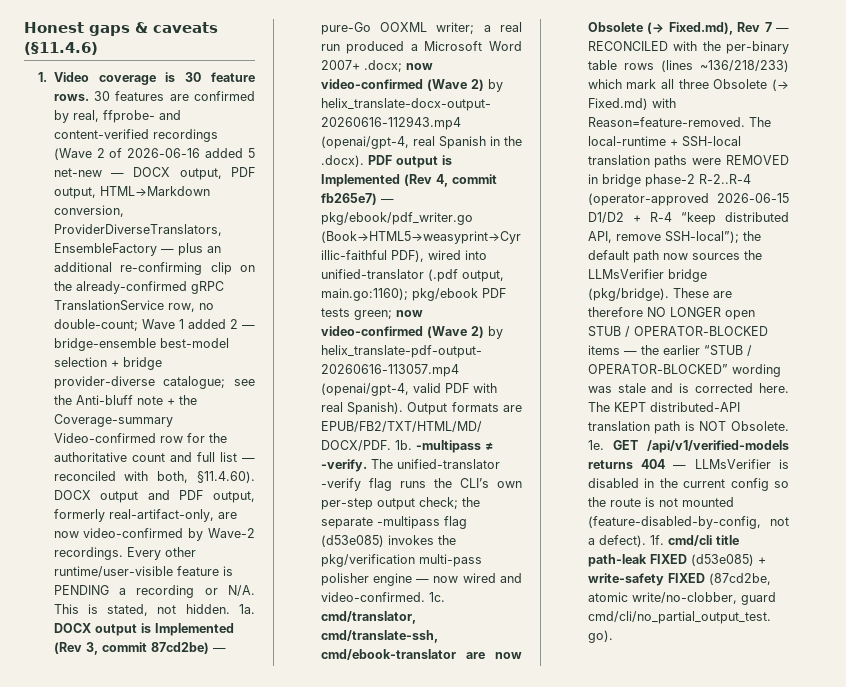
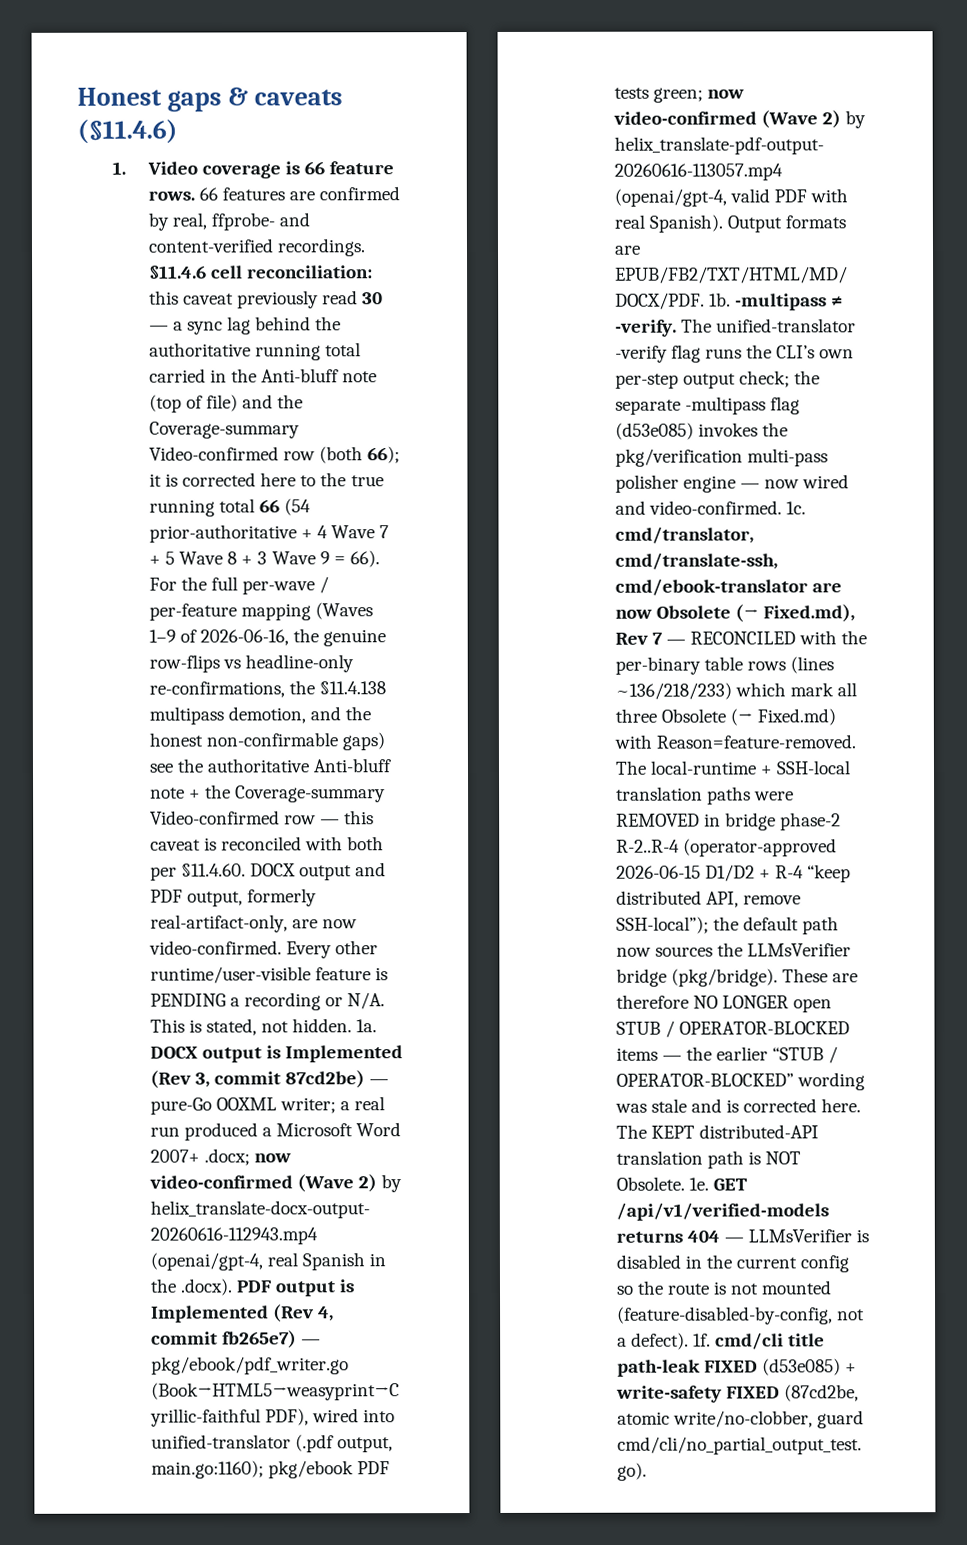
[185,72,202,82] 30 -> [304,161,326,175] 66
[94,91,111,101] 30 -> [198,187,218,201] 66
[152,129,218,142] [53,148,255,160] [53,167,255,180] [53,186,210,199] [53,205,124,217] [53,224,222,236] [53,243,221,256] [53,262,255,275] [53,281,224,294] [53,300,214,312] [53,319,256,331] [53,338,229,351] [53,357,162,370] [53,376,226,389] recordings (Wave 2 of 2026-06-16 added 5 net-new — DOCX output, PDF output, HTML→Markdown conversion, ProviderDiverseTranslators, EnsembleFactory — plus an additional re-confirming clip on the already-confirmed gRPC TranslationService row, no double-count; Wave 1 added 2 — bridge-ensemble best-model selection + bridge provider-diverse catalogue; -> [276,238,366,257] [148,265,374,280] [148,290,384,309] [148,316,342,335] [148,342,362,361] [148,368,378,383] [148,394,304,413] [148,421,300,439] [148,446,401,464] [148,472,384,487] [148,498,312,517] [148,524,390,543] [148,550,380,568] [148,576,330,595] [148,602,374,621] [148,628,387,647] [148,654,355,673] [148,680,387,698] [148,706,372,725] [148,732,386,751] recordings. §11.4.6 cell reconciliation: this caveat previously read 30 — a sync lag behind the authoritative running total carried in the Anti-bluff note (top of file) and the Coverage-summary Video-confirmed row (both 66); it is corrected here to the true running total 66 (54 prior-authoritative + 4 Wave 7 + 5 Wave 8 + 3 Wave 9 = 66). For the full per-wave / per-feature mapping (Waves 1–9 of 2026-06-16, the genuine row-flips vs headline-only re-confirmations, the §11.4.138 multipass demotion, and the honest non-confirmable gaps)
(72, 400) none -> [207,758,310,773] authoritative
[186,433,227,443] [53,452,256,462] [53,471,255,483] for the authoritative count and full list — reconciled with both, §11.4.60). -> [320,810,375,825] [149,836,385,851] [149,863,246,881] — this caveat is reconciled with both per §11.4.60.
[83,528,255,541] [53,547,123,560] video-confirmed by Wave-2 recordings. -> [148,940,282,955] video-confirmed.

